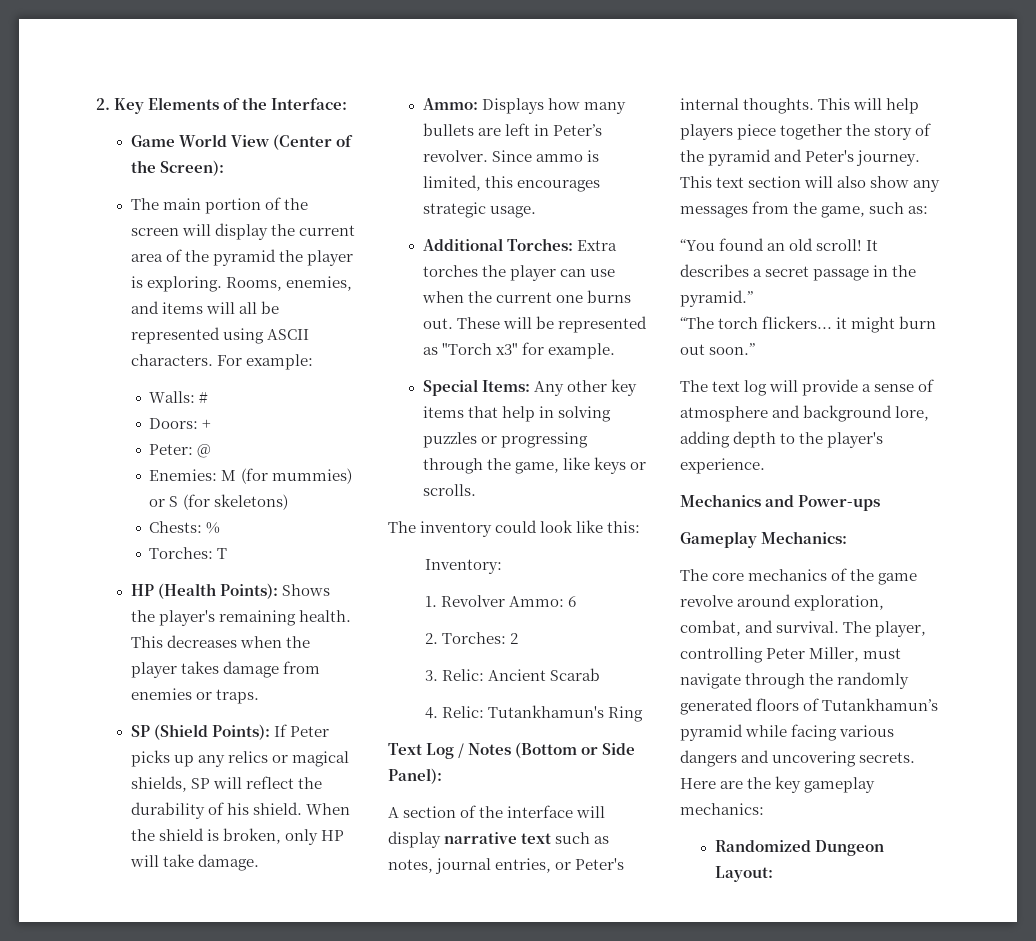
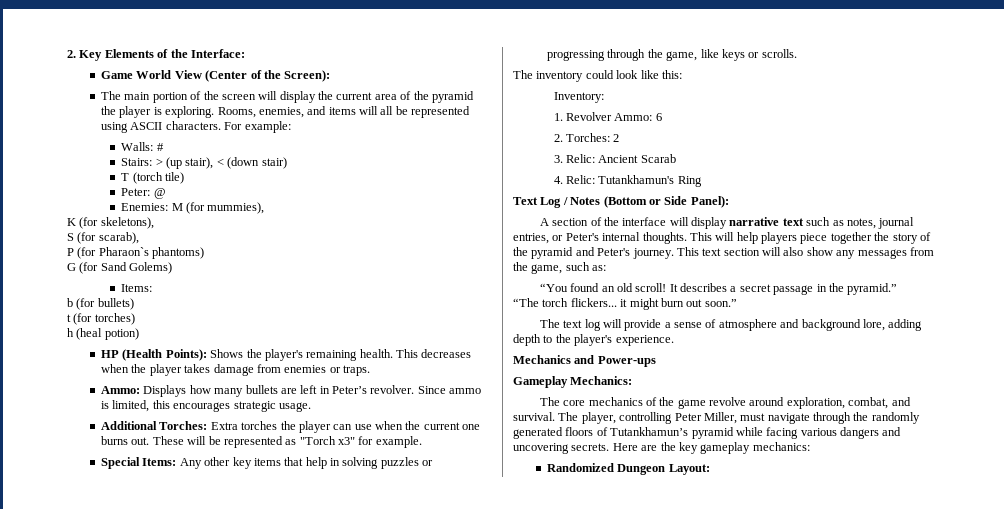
[149,418,212,429] Doors: + -> [121,157,287,169] [121,172,185,184] Stairs: > (up stair), < (down stair) // T (torch tile)
[271,468,352,484] [149,494,288,510] [149,521,221,534] [149,547,228,559] mummies) or S (for skeletons) // Chests: % // Torches: T -> [207,202,265,214] [67,217,154,229] [67,232,139,244] [67,247,205,259] [67,262,173,274] [121,284,153,292] [67,298,134,310] [67,313,135,325] [67,328,139,340] mummies), // K (for skeletons), // S (for scarab), // P (for Pharaon`s phantoms) // G (for Sand Golems) // Items: // b (for bullets) // t (for torches) // h (heal potion)
[130,724,330,740] [130,750,350,767] [130,776,323,792] [130,802,351,819] [130,828,345,845] [129,854,260,871] // SP (Shield Points): If Peter picks up any relics or magical shields, SP will reflect the durability of his shield. When the shield is broken, only HP will take damage. -> (371, 370) none

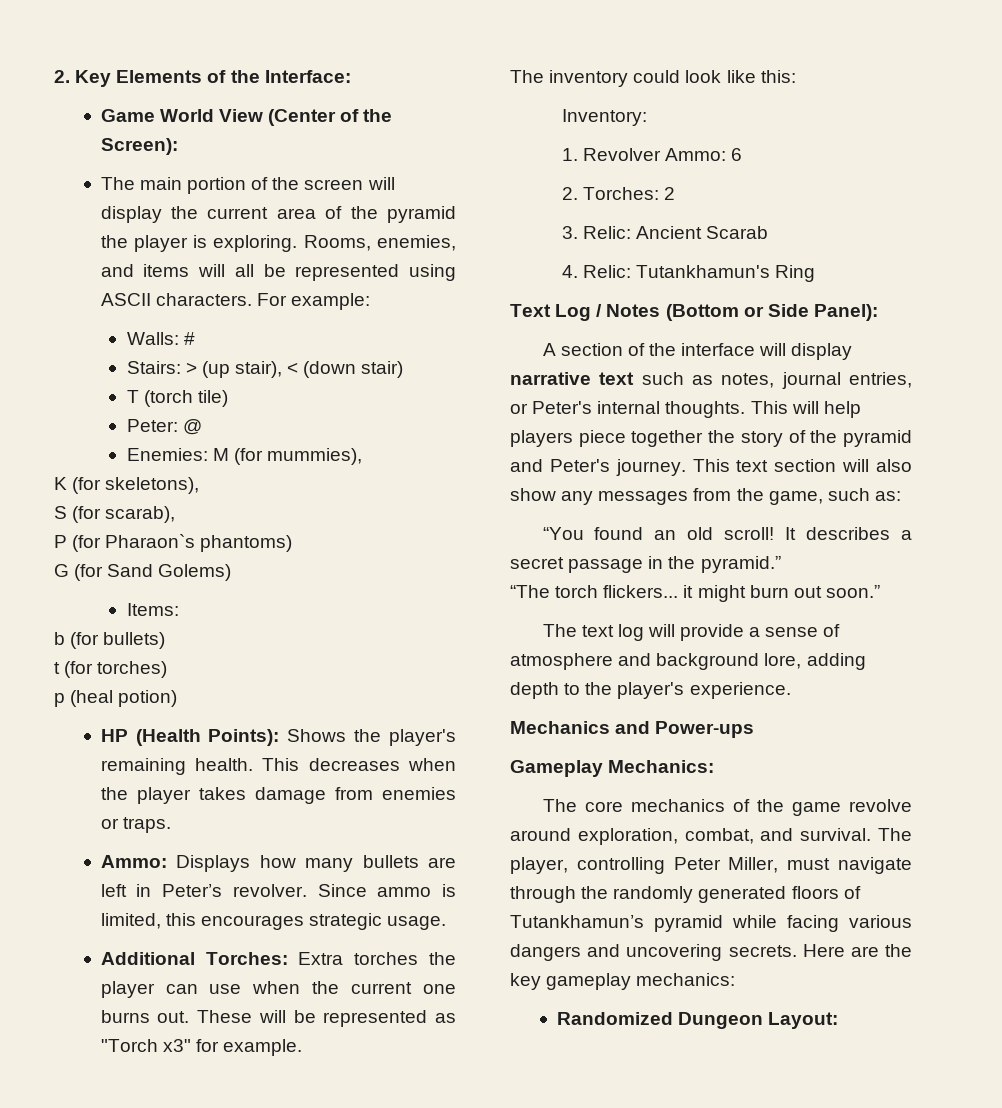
[67,328,74,337] h -> [54,693,65,707] p
[101,457,434,469] [547,49,797,61] // Special Items: Any other key items that help in solving puzzles or progressing through the game, like keys or scrolls. -> (303, 1047) none

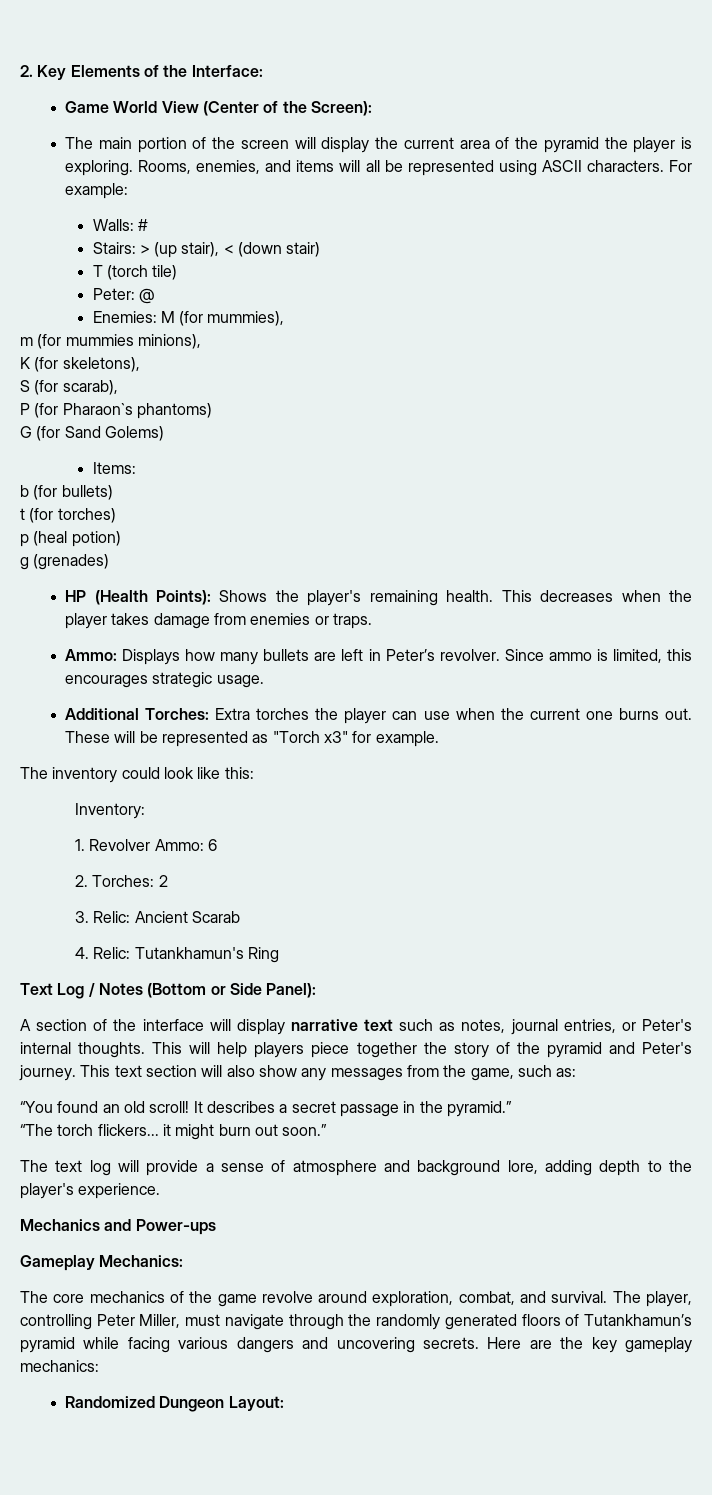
(362, 456) none -> [20,334,201,349] // m (for mummies minions),
(178, 698) none -> [20,554,110,570] // g (grenades)

